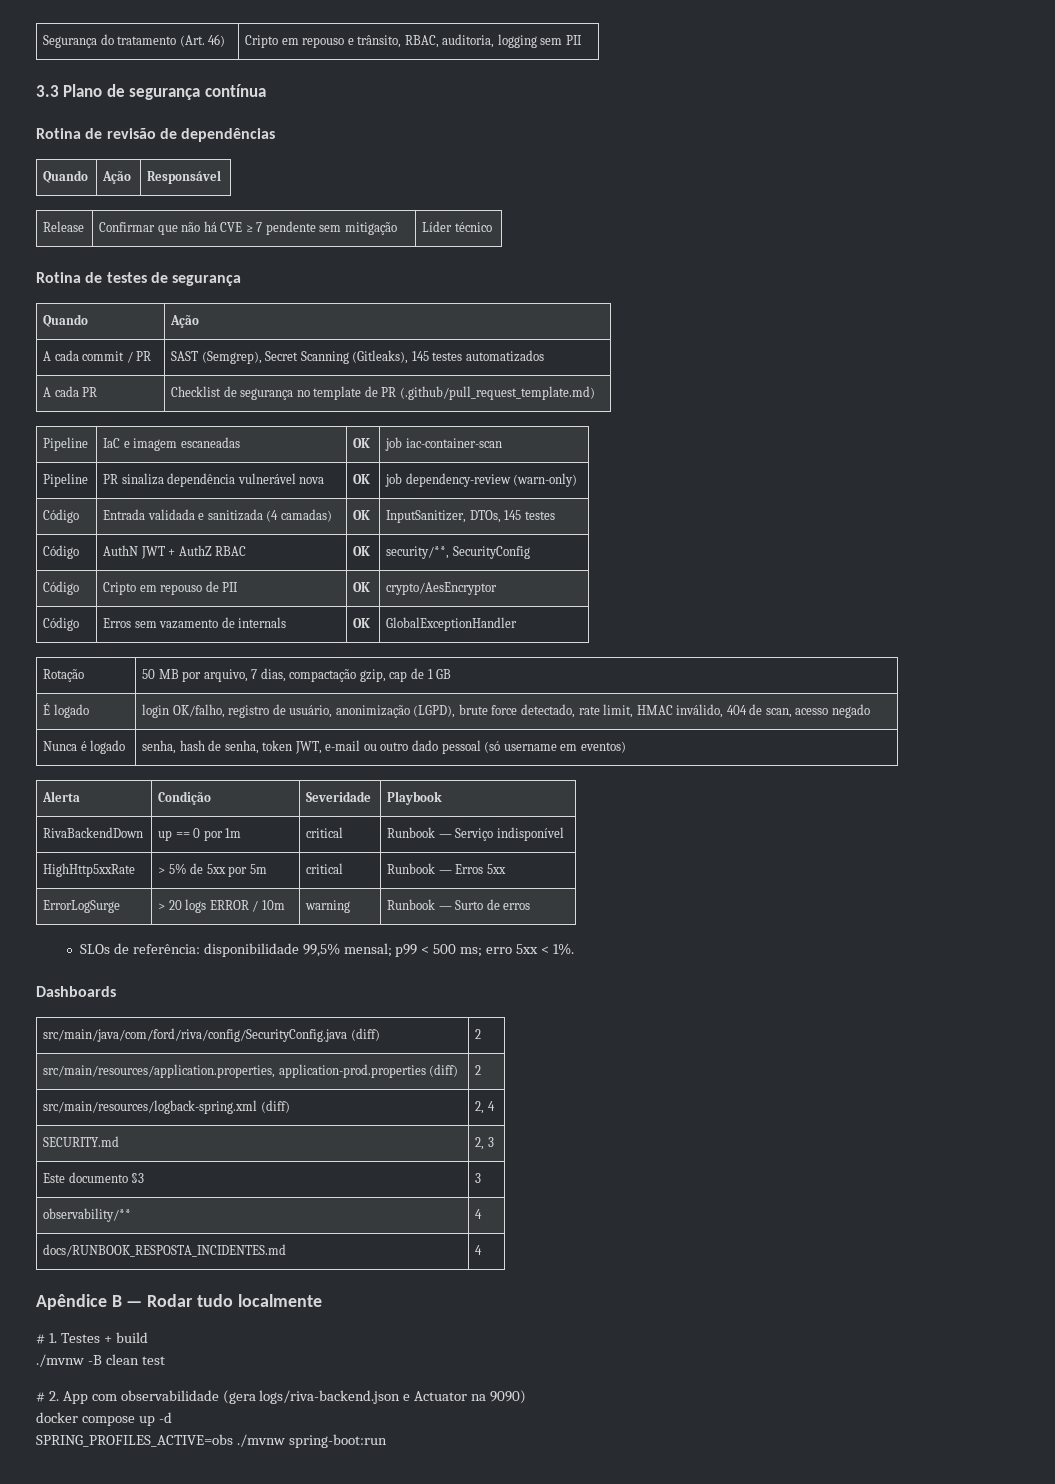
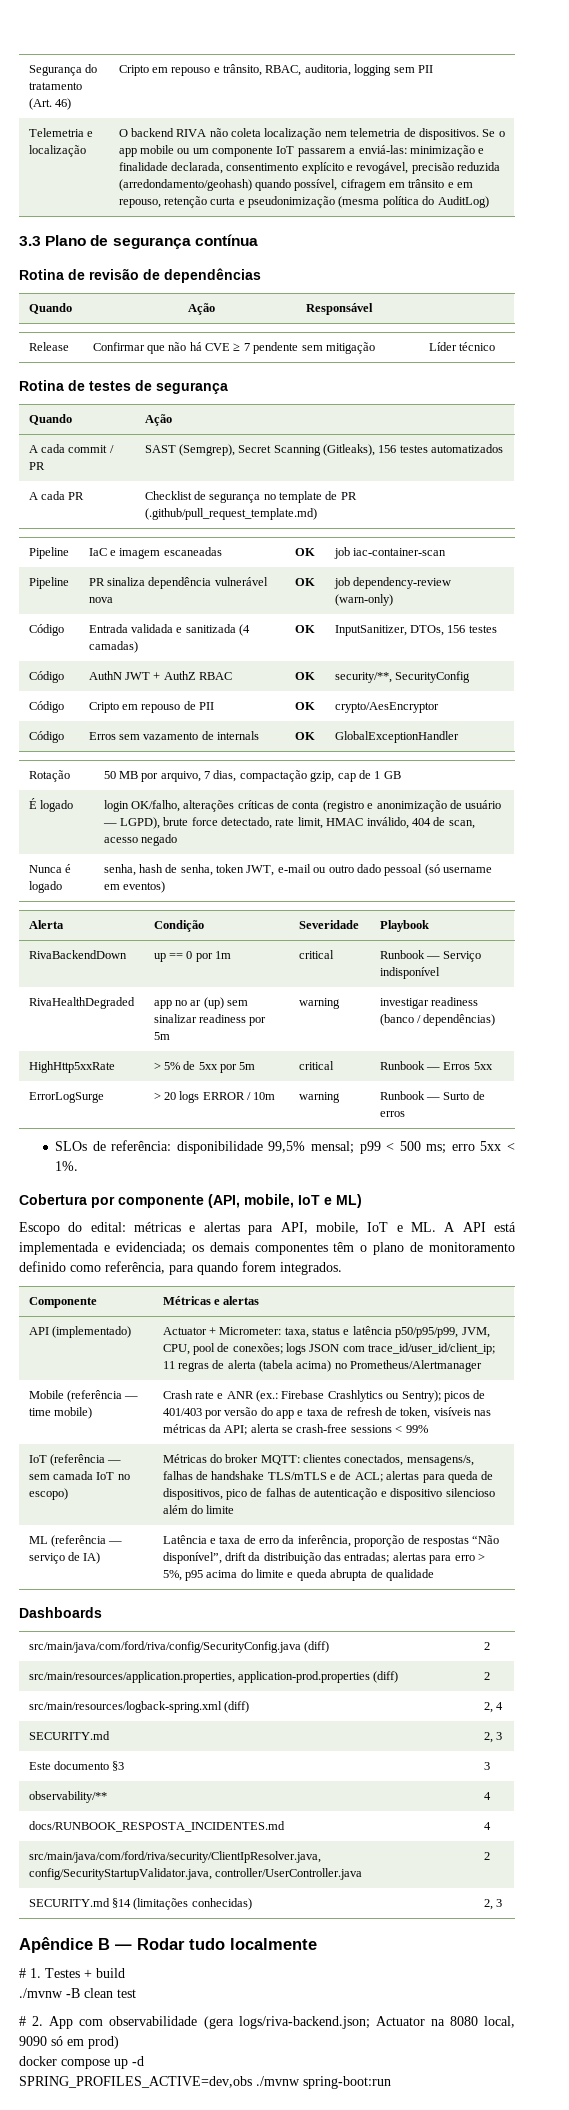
(582, 40) none -> [28,128,93,137] [28,145,86,157] [118,128,505,140] [118,145,485,157] [118,162,501,174] [118,179,474,191] [118,196,489,208] // Telemetria e localização | O backend RIVA não coleta localização nem telemetria de dispositivos. Se o app mobile ou um componente IoT passarem a enviá-las: minimização e finalidade declarada, consentimento explícito e revogável, precisão reduzida (arredondamento/geohash) quando possível, cifragem em trânsito e em repouso, retenção curta e pseudonimização (mesma política do AuditLog)
[411,351,429,361] 145 -> [378,445,397,453] 156
[504,510,522,520] 145 -> [447,625,466,633] 156
[228,704,456,718] registro de usuário, anonimização (LGPD), -> [183,800,502,812] [102,817,160,829] alterações críticas de conta (registro e anonimização de usuário — LGPD),
(564, 834) none -> [28,997,135,1009] [153,997,249,1009] [153,1014,267,1026] [153,1032,170,1040] [298,998,340,1009] [379,997,478,1009] [379,1014,496,1026] // RivaHealthDegraded | app no ar (up) sem sinalizar readiness por 5m | warning | investigar readiness (banco / dependências)
(574, 949) none -> [19,1194,362,1208] [19,1222,516,1235] [19,1242,515,1255] [19,1261,342,1275] [28,1297,97,1308] [162,1296,260,1305] [28,1326,131,1338] [162,1326,490,1338] [162,1343,496,1355] [162,1360,483,1372] [28,1390,139,1402] [28,1407,92,1419] [162,1390,486,1402] [162,1407,492,1419] [162,1424,428,1435] [28,1454,122,1466] [28,1471,130,1480] [28,1488,68,1500] [162,1454,474,1466] [162,1471,494,1483] [162,1488,495,1500] [162,1505,235,1514] [28,1535,123,1547] [28,1552,101,1564] [162,1535,500,1547] [162,1552,485,1564] [162,1569,434,1581] // Cobertura por componente (API, mobile, IoT e ML) // Escopo do edital: métricas e alertas para API, mobile, IoT e ML. A API está implementada e evidenciada; os demais componentes têm o plano de monitoramento definido como referência, para quando forem integrados. // Componente | Métricas e alertas // API (implementado) | Actuator + Micrometer: taxa, status e latência p50/p95/p99, JVM, CPU, pool de conexões; logs JSON com trace_id/user_id/client_ip; 11 regras de alerta (tabela acima) no Prometheus/Alertmanager // Mobile (referência — time mobile) | Crash rate e ANR (ex.: Firebase Crashlytics ou Sentry); picos de 401/403 por versão do app e taxa de refresh de token, visíveis nas métricas da API; alerta se crash-free sessions < 99% // IoT (referência — sem camada IoT no escopo) | Métricas do broker MQTT: clientes conectados, mensagens/s, falhas de handshake TLS/mTLS e de ACL; alertas para queda de dispositivos, pico de falhas de autenticação e dispositivo silencioso além do limite // ML (referência — serviço de IA) | Latência e taxa de erro da inferência, proporção de respostas “Não disponível”, drift da distribuição das entradas; alertas para erro > 5%, p95 acima do limite e queda abrupta de qualidade
(483, 1250) none -> [28,1851,321,1863] [28,1868,362,1880] [483,1852,490,1860] [28,1898,252,1910] [483,1899,502,1910] // src/main/java/com/ford/riva/security/ClientIpResolver.java, config/SecurityStartupValidator.java, controller/UserController.java | 2 // SECURITY.md §14 (limitações conhecidas) | 2, 3
[259,1390,527,1404] logs/riva-backend.json e Actuator na 9090) -> [238,2016,516,2029] [19,2036,119,2049] logs/riva-backend.json; Actuator na 8080 local, 9090 só em prod)
[36,1434,233,1447] SPRING_PROFILES_ACTIVE=obs -> [19,2076,252,2088] SPRING_PROFILES_ACTIVE=dev,obs

